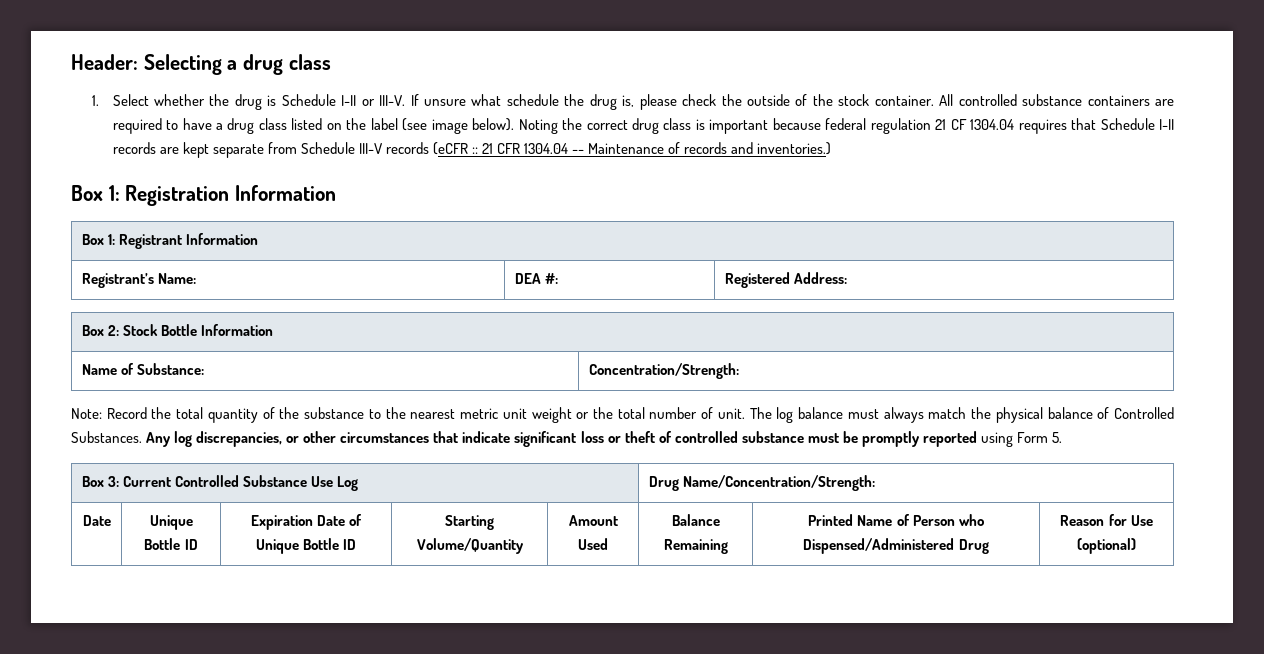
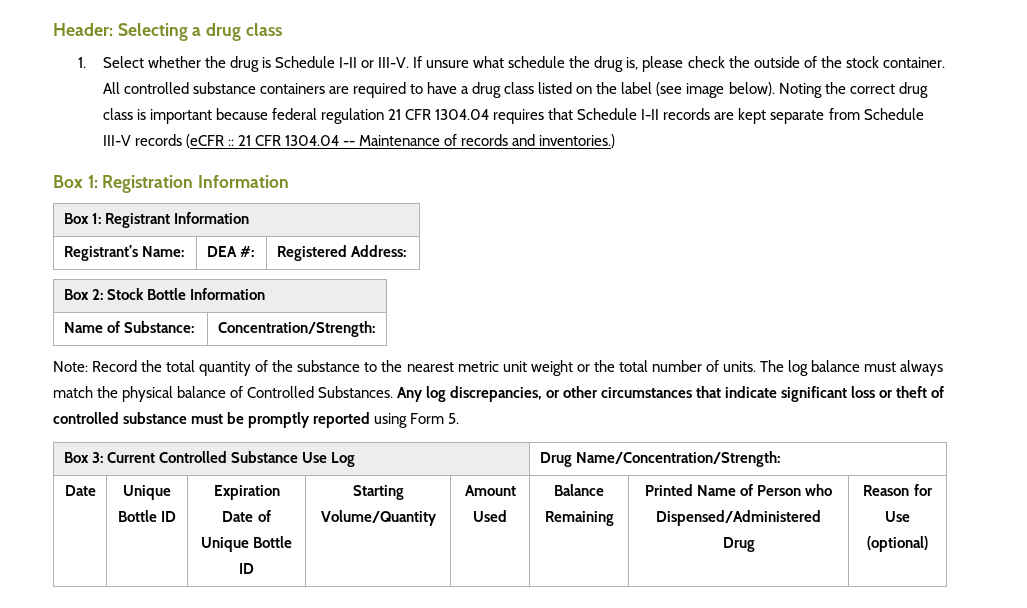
[950,119,967,130] CF -> [405,109,432,120] CFR
[717,408,745,419] unit. -> [722,361,756,372] units.

